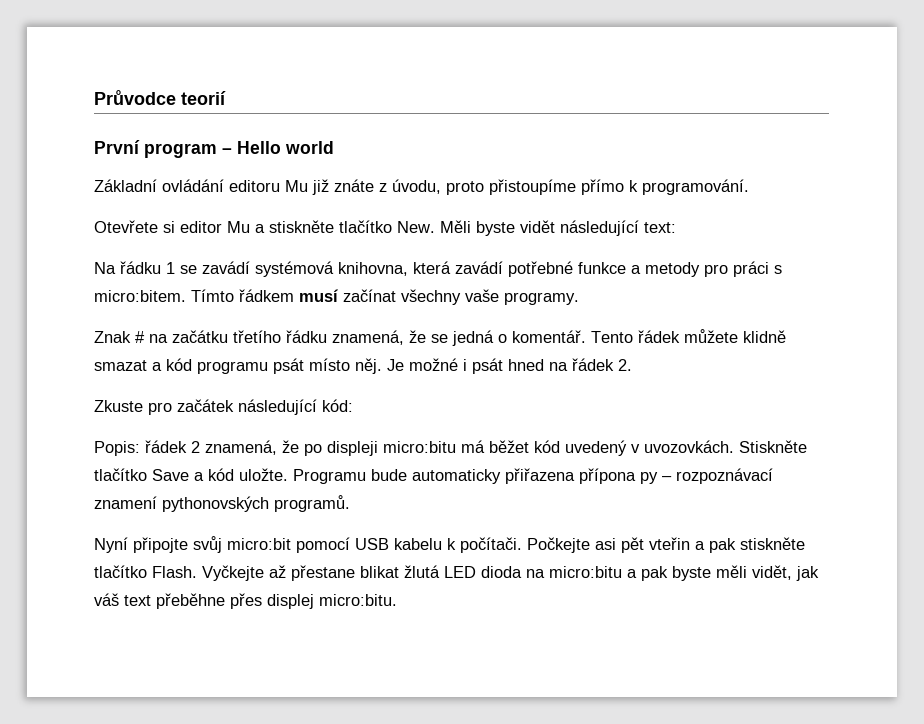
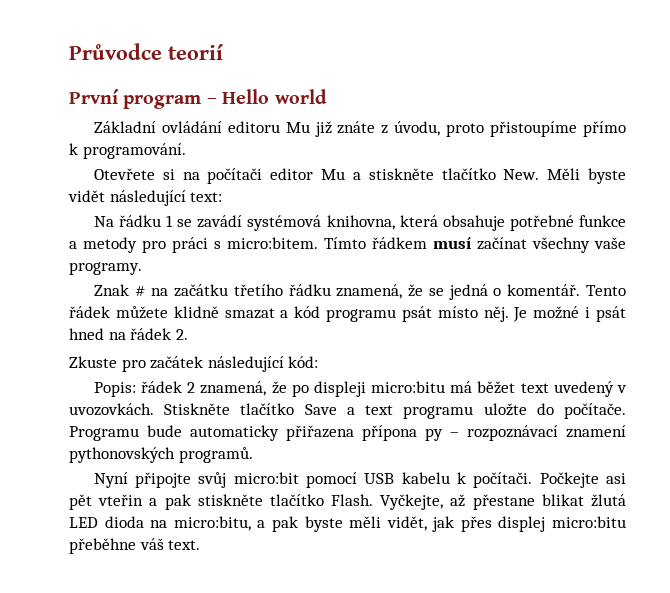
(175, 227) none -> [182,168,263,184] na počítači
[455,261,503,274] zavádí -> [442,215,505,231] obsahuje
[534,440,560,453] kód -> [520,383,549,393] text
[208,468,288,481] kód uložte. -> [365,403,626,419] text programu uložte do počítače.
[202,565,264,581] Vyčkejte -> [380,494,444,510] Vyčkejte,
[549,566,622,578] micro:bitu -> [173,516,251,531] micro:bitu,
[94,593,397,609] váš text přeběhne přes displej micro:bitu. -> [460,516,626,532] [69,538,201,554] přes displej micro:bitu přeběhne váš text.

